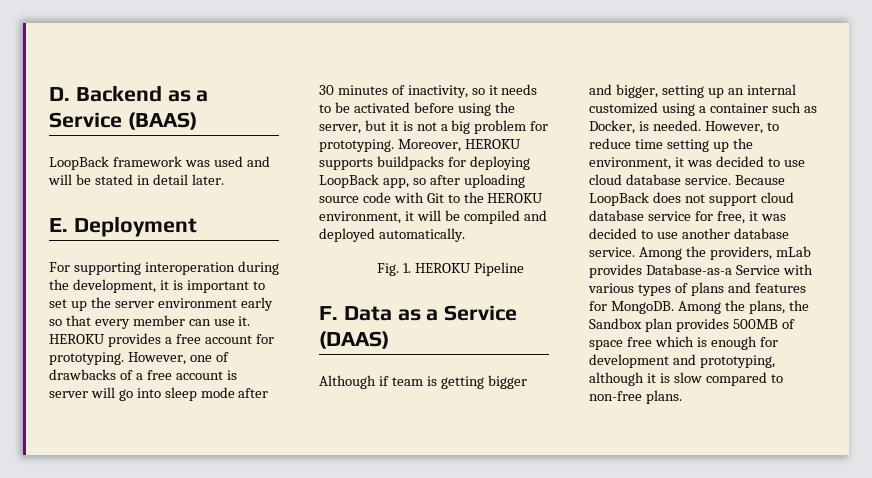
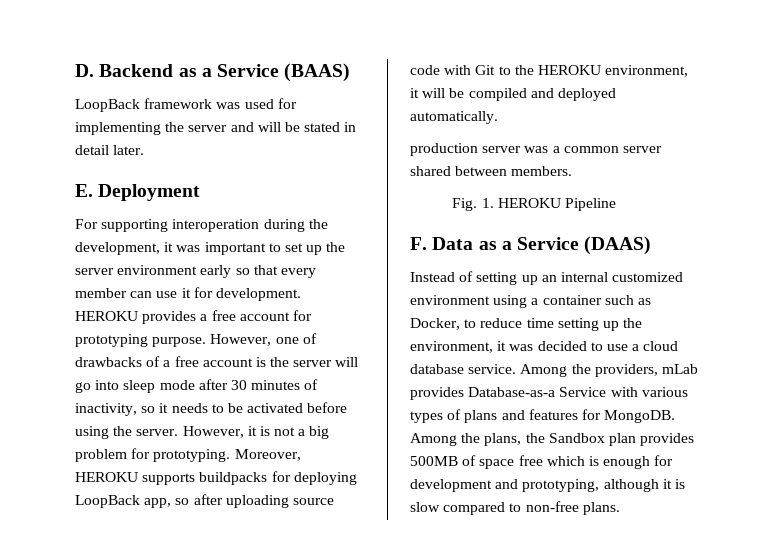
(243, 161) none -> [277,98,297,109] [75,122,228,135] for implementing the server
[172,280,183,290] is -> [176,245,201,252] was
[238,316,251,326] it. -> [181,287,301,301] it for development.
[49,352,124,365] prototyping. -> [75,334,207,347] prototyping purpose.
(237, 375) none -> [270,357,290,367] the
[319,120,386,134] server, but -> [136,426,244,438] server. However,
(465, 235) none -> [410,143,662,156] [410,166,573,176] // production server was a common server shared between members.
[319,375,527,389] [589,84,658,98] Although if team is getting bigger and bigger, -> [410,271,474,282] Instead of
(658, 108) none -> [410,295,490,305] environment
[638,120,763,134] is needed. However, -> (460, 324) none
(805, 163) none -> [632,344,640,351] a
[734,175,785,185] [589,192,794,206] [589,210,786,224] [589,228,789,239] [589,247,635,257] Because LoopBack does not support cloud database service for free, it was decided to use another database service. -> (517, 369) none

